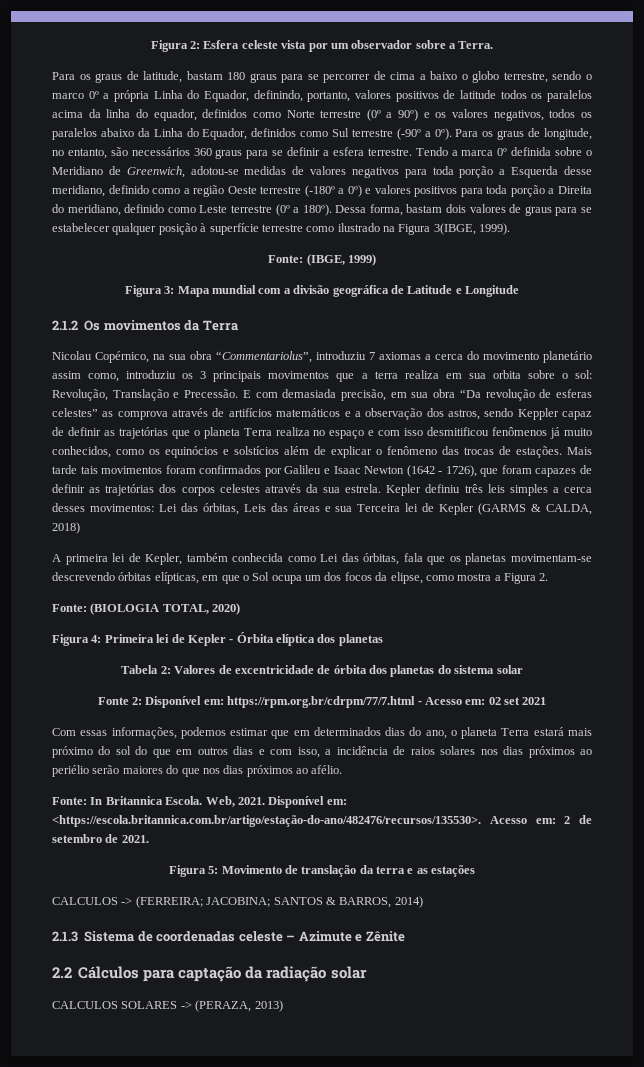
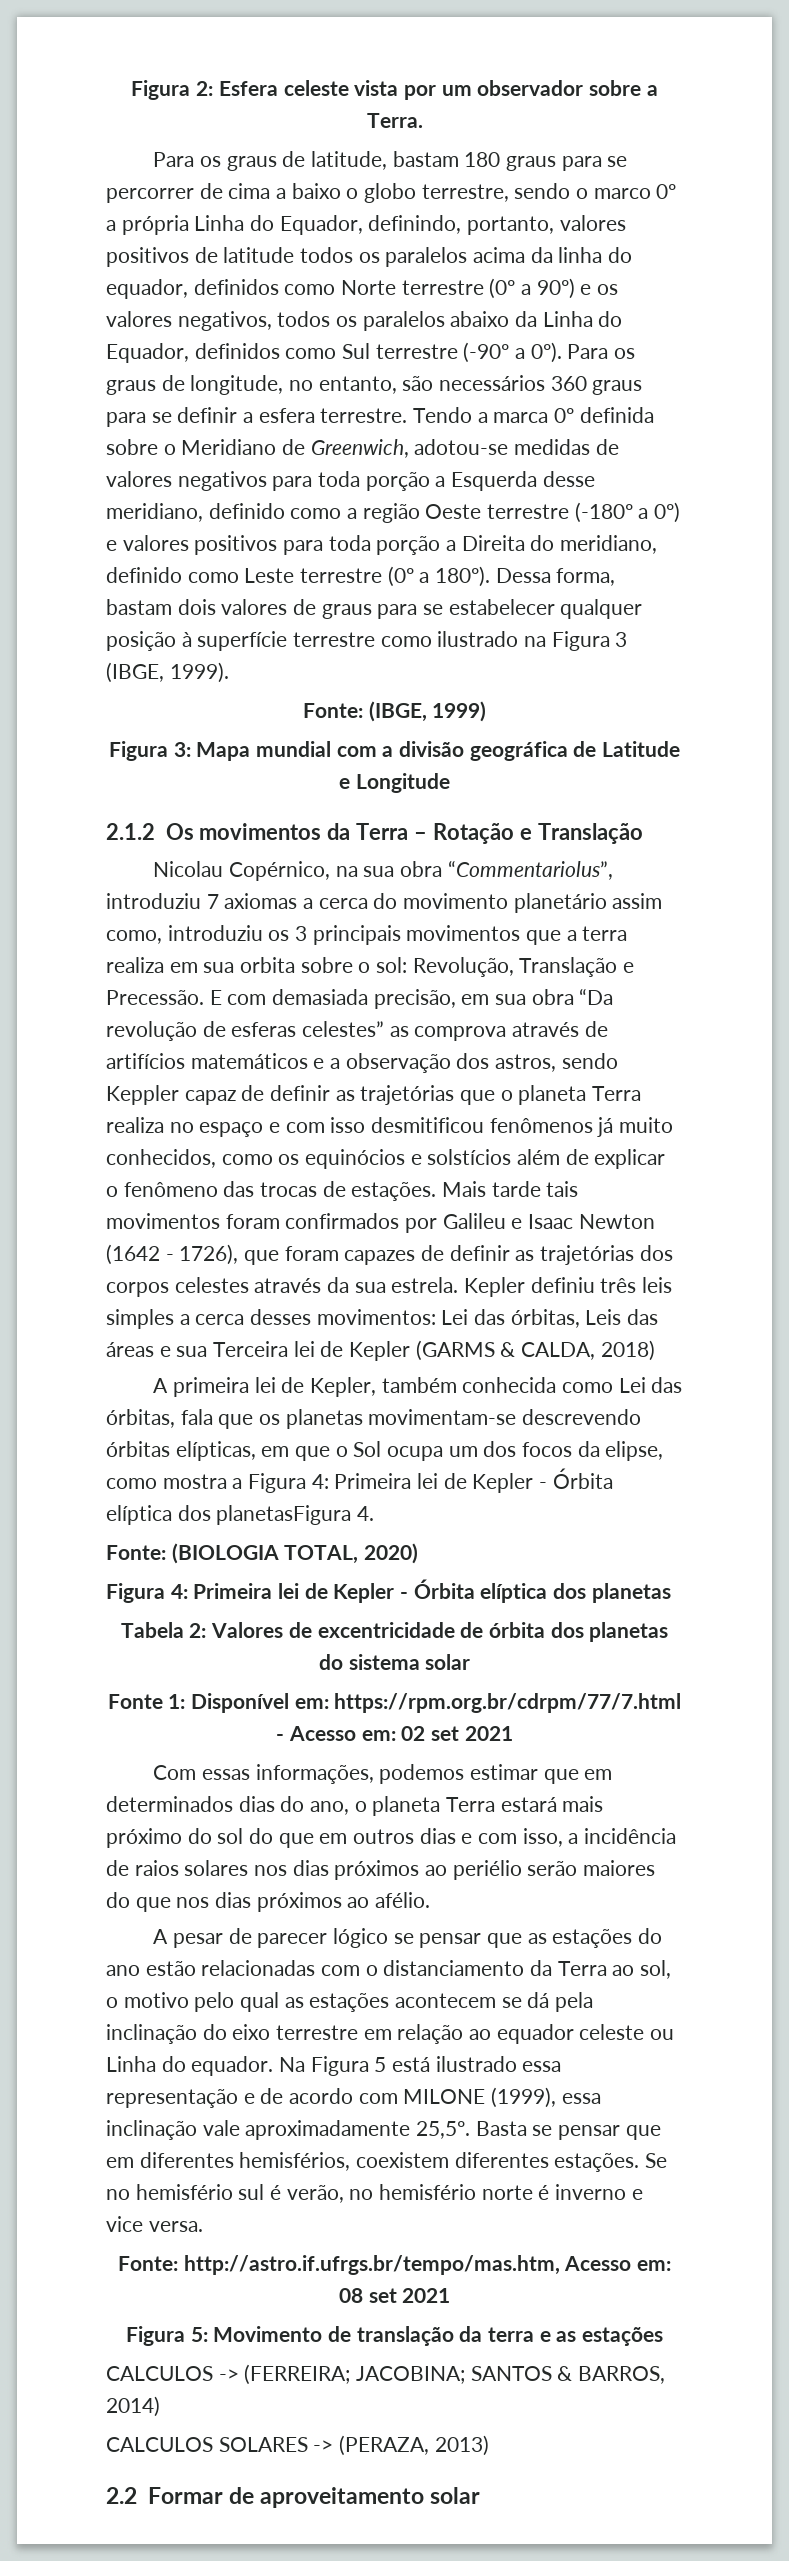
[433,223,476,235] 3(IBGE, -> [615,632,628,647] [106,662,164,683] 3 (IBGE,
(239, 325) none -> [414,823,644,844] – Rotação e Translação
[539,573,549,581] 2. -> [311,1468,613,1493] [106,1505,375,1525] 4: Primeira lei de Kepler - Órbita elíptica dos planetasFigura 4.
[132,697,142,705] 2: -> [168,1694,186,1709] 1:
[52,796,347,808] [52,815,592,827] [52,834,149,843] Fonte: In Britannica Escola. Web, 2021. Disponível em: <https://escola.britannica.com.br/artigo/estação-do-ano/482476/recursos/135530>. Acesso em: 2 de setembro de 2021. -> [153,1928,663,1948] [106,1960,672,1979] [106,1992,594,2012] [106,2024,675,2044] [106,2056,562,2076] [106,2087,601,2108] [106,2120,661,2140] [106,2152,668,2172] [106,2184,643,2203] [106,2216,203,2232] [117,2255,672,2275] [338,2288,451,2303] A pesar de parecer lógico se pensar que as estações do ano estão relacionadas com o distanciamento da Terra ao sol, o motivo pelo qual as estações acontecem se dá pela inclinação do eixo terrestre em relação ao equador celeste ou Linha do equador. Na Figura 5 está ilustrado essa representação e de acordo com MILONE (1999), essa inclinação vale aproximadamente 25,5º. Basta se pensar que em diferentes hemisférios, coexistem diferentes estações. Se no hemisfério sul é verão, no hemisfério norte é inverno e vice versa. // Fonte: http://astro.if.ufrgs.br/tempo/mas.htm, Acesso em: 08 set 2021
[52,931,405,942] [52,966,367,982] // 2.1.3 Sistema de coordenadas celeste – Azimute e Zênite // 2.2 Cálculos para captação da radiação solar -> (160, 2406) none
(283, 1006) none -> [106,2487,481,2508] // 2.2 Formar de aproveitamento solar

